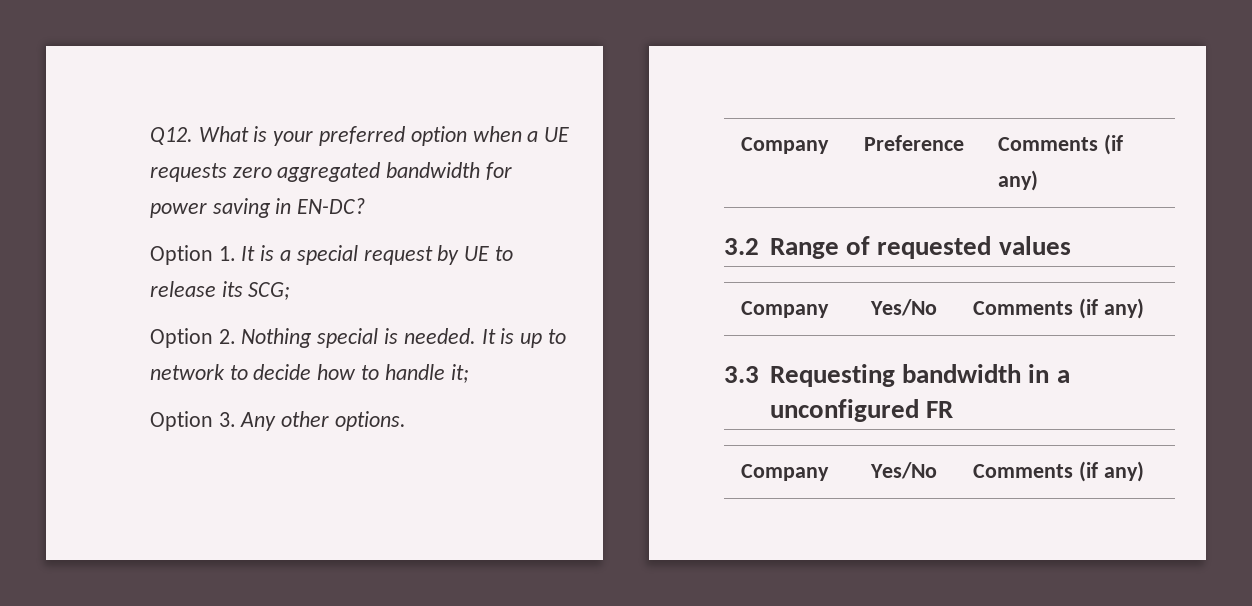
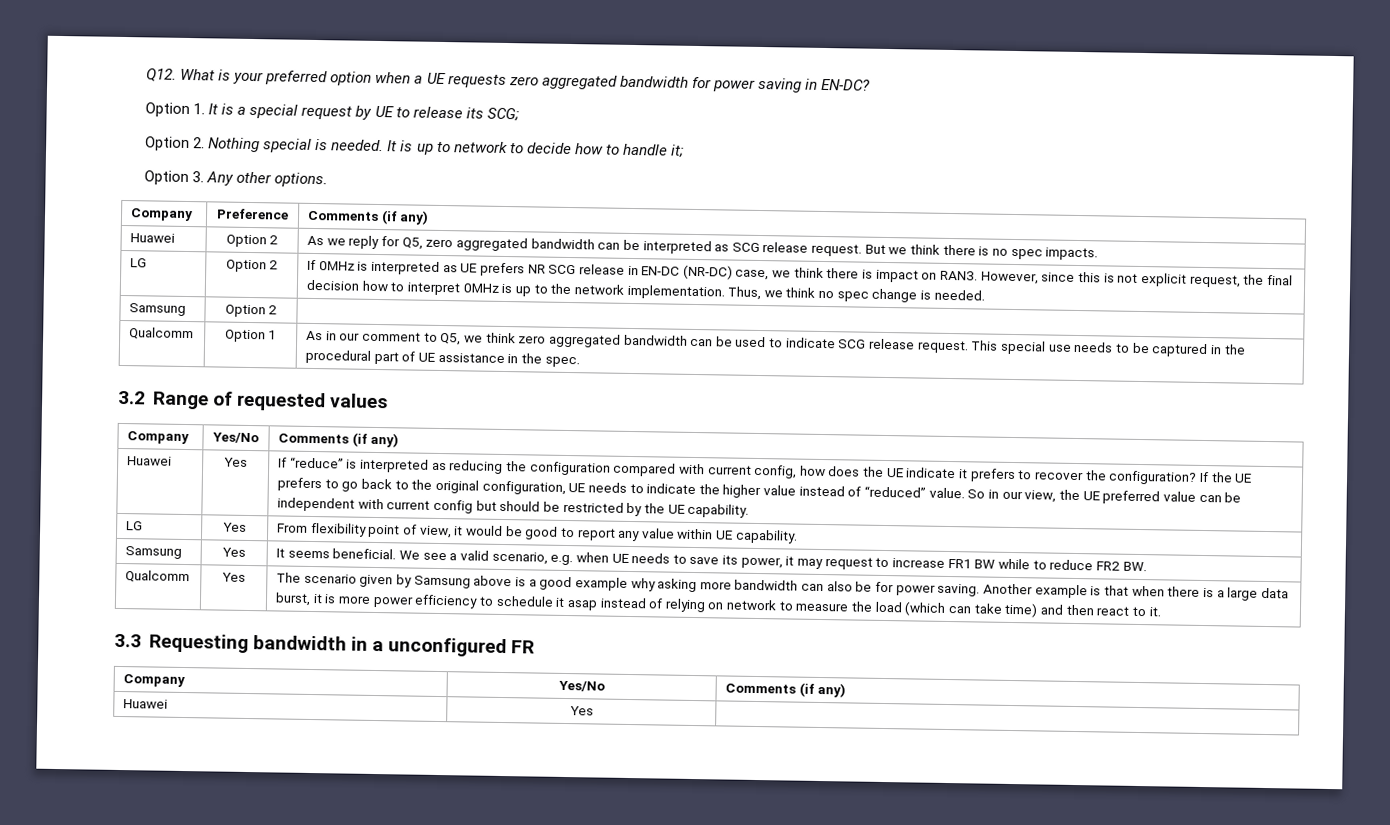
(1039, 180) none -> [130,233,176,243] [225,234,279,248] [307,235,1099,261] [130,258,148,268] [225,259,279,273] [307,259,1293,288] [306,279,985,303] [129,303,187,317] [224,304,278,318] [129,327,195,341] [224,329,278,343] [306,330,1246,358] [305,349,580,368] // Huawei | Option 2 | As we reply for Q5, zero aggregated bandwidth can be interpreted as SCG release request. But we think there is no spec impacts. // LG | Option 2 | If 0MHz is interpreted as UE prefers NR SCG release in EN-DC (NR-DC) case, we think there is impact on RAN3. However, since this is not explicit request, the final decision how to interpret 0MHz is up to the network implementation. Thus, we think no spec change is needed. // Samsung | Option 2 | // Qualcomm | Option 1 | As in our comment to Q5, we think zero aggregated bandwidth can be used to indicate SCG release request. This special use needs to be captured in the procedural part of UE assistance in the spec.
(1144, 308) none -> [127,456,173,466] [224,457,248,467] [278,456,1253,485] [277,477,1242,505] [277,497,750,518] [126,521,144,531] [223,522,247,532] [277,522,798,544] [125,546,183,559] [222,547,246,557] [276,548,1147,572] [125,570,191,584] [222,572,246,582] [276,572,1289,601] [275,592,1161,618] // Huawei | Yes | If “reduce” is interpreted as reducing the configuration compared with current config, how does the UE indicate it prefers to recover the configuration? If the UE prefers to go back to the original configuration, UE needs to indicate the higher value instead of “reduced” value. So in our view, the UE preferred value can be independent with current config but should be restricted by the UE capability. // LG | Yes | From flexibility point of view, it would be good to report any value within UE capability. // Samsung | Yes | It seems beneficial. We see a valid scenario, e.g. when UE needs to save its power, it may request to increase FR1 BW while to reduce FR2 BW. // Qualcomm | Yes | The scenario given by Samsung above is a good example why asking more bandwidth can also be for power saving. Another example is that when there is a large data burst, it is more power efficiency to schedule it asap instead of relying on network to measure the load (which can take time) and then react to it.
(1144, 471) none -> [123,699,169,709] [569,706,594,716] // Huawei | Yes |

